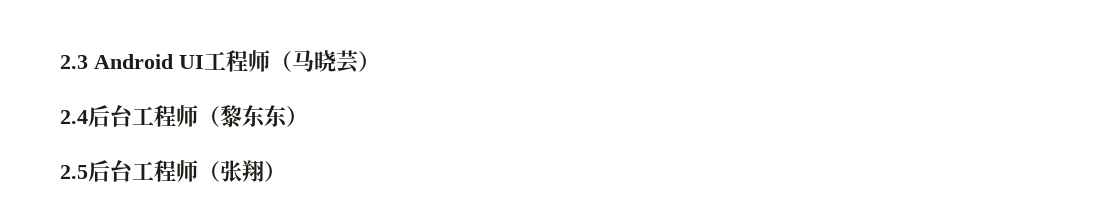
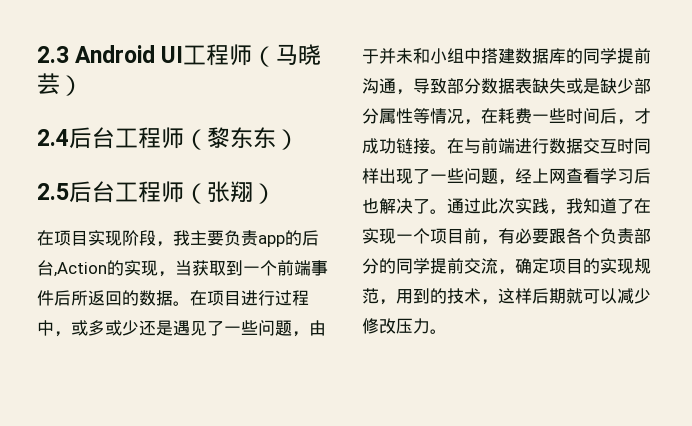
(286, 171) none -> [37,230,319,247] [37,260,328,277] [37,290,309,306] [37,320,326,337] [362,48,651,64] [362,78,651,95] [362,108,651,125] [362,138,651,154] [362,168,651,185] [362,198,651,215] [362,228,651,245] [362,258,651,275] [362,288,651,305] [362,318,447,334] // 在项目实现阶段，我主要负责app的后台,Action的实现，当获取到一个前端事件后所返回的数据。在项目进行过程中，或多或少还是遇见了一些问题，由于并未和小组中搭建数据库的同学提前沟通，导致部分数据表缺失或是缺少部分属性等情况，在耗费一些时间后，才成功链接。在与前端进行数据交互时同样出现了一些问题，经上网查看学习后也解决了。通过此次实践，我知道了在实现一个项目前，有必要跟各个负责部分的同学提前交流，确定项目的实现规范，用到的技术，这样后期就可以减少修改压力。

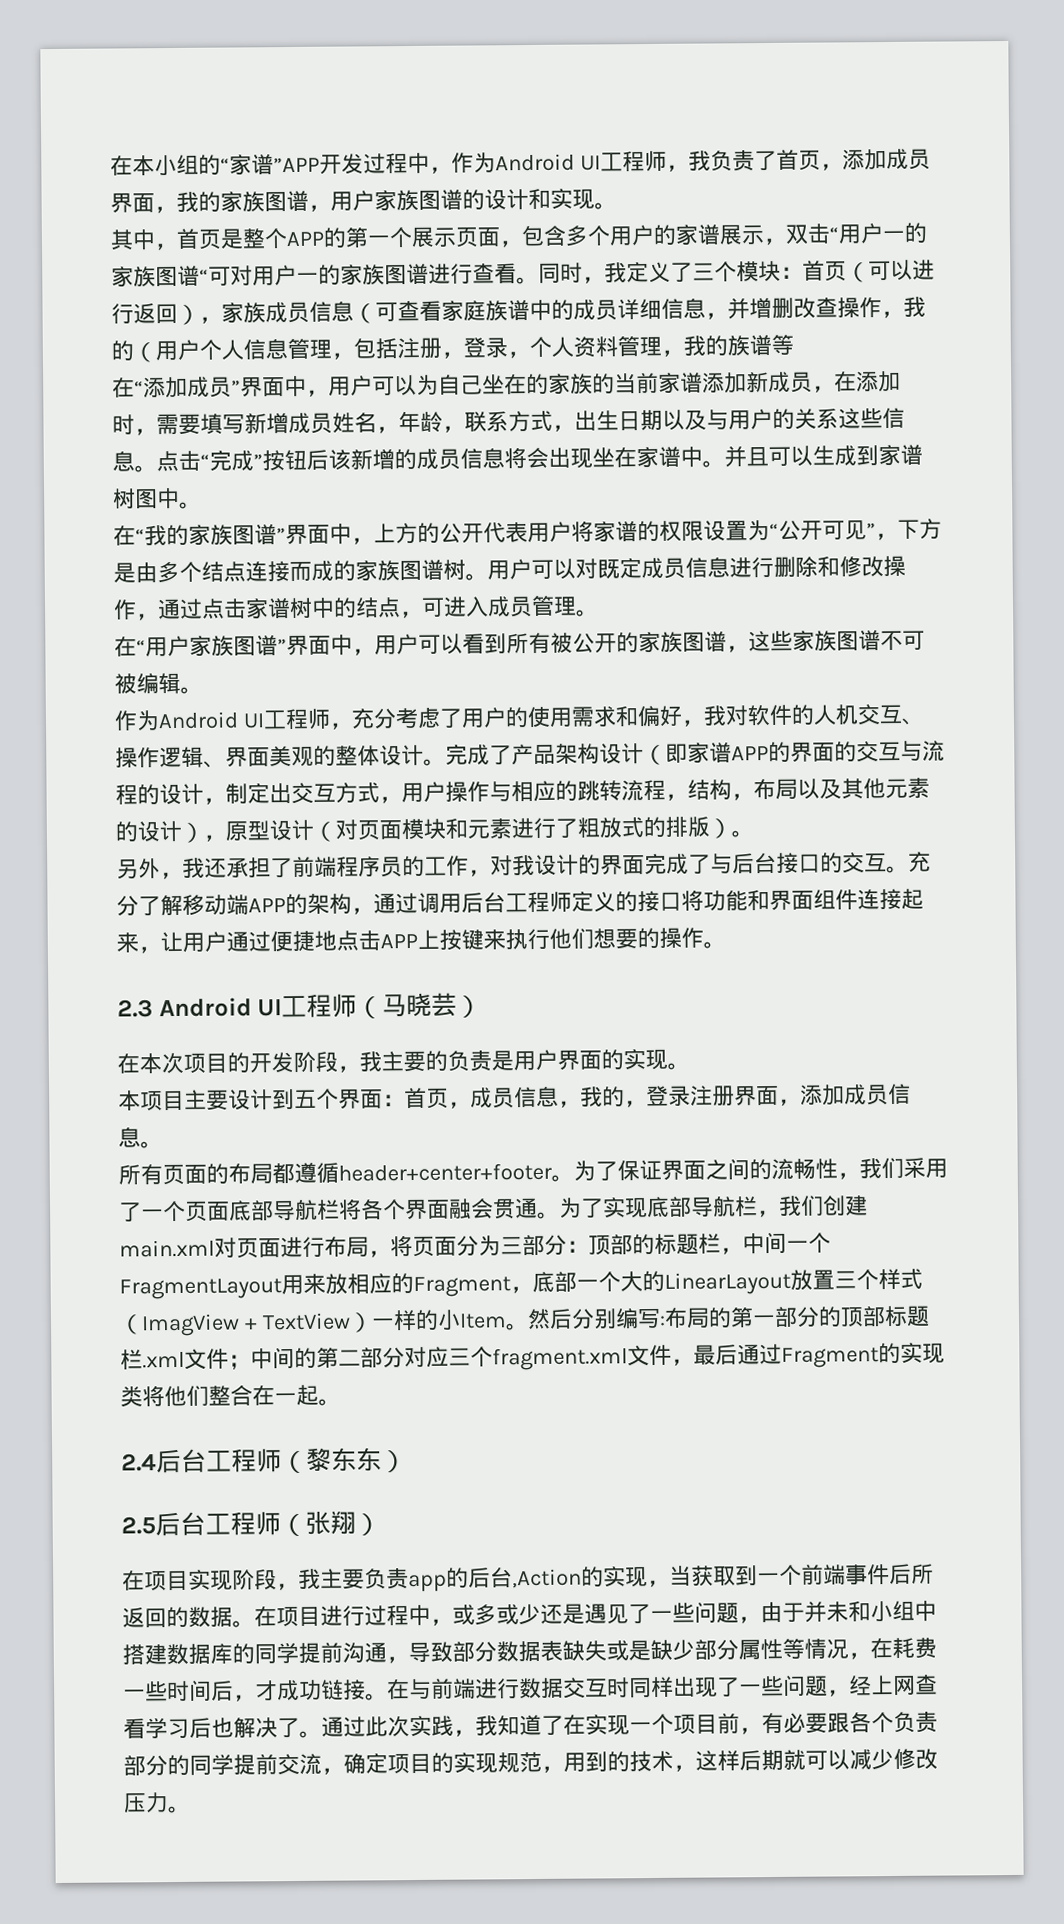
(37, 54) none -> [110,148,931,176] [110,188,617,214] [110,222,927,251] [111,259,935,288] [111,296,926,325] [111,334,794,363] [112,370,901,399] [112,407,905,436] [112,444,923,473] [113,487,202,510] [113,518,942,546] [113,555,906,584] [113,595,599,621] [114,630,925,657] [114,672,203,695] [114,704,925,731] [115,740,945,768] [115,777,930,805] [115,816,754,843] [116,851,931,880] [116,888,924,917] [116,927,726,954] 在本小组的“家谱”APP开发过程中，作为Android UI工程师，我负责了首页，添加成员界面，我的家族图谱，用户家族图谱的设计和实现。 // 其中，首页是整个APP的第一个展示页面，包含多个用户的家谱展示，双击“用户一的家族图谱“可对用户一的家族图谱进行查看。同时，我定义了三个模块：首页（可以进行返回），家族成员信息（可查看家庭族谱中的成员详细信息，并增删改查操作，我的（用户个人信息管理，包括注册，登录，个人资料管理，我的族谱等 // 在“添加成员”界面中，用户可以为自己坐在的家族的当前家谱添加新成员，在添加时，需要填写新增成员姓名，年龄，联系方式，出生日期以及与用户的关系这些信息。点击“完成”按钮后该新增的成员信息将会出现坐在家谱中。并且可以生成到家谱树图中。 // 在“我的家族图谱”界面中，上方的公开代表用户将家谱的权限设置为“公开可见”，下方是由多个结点连接而成的家族图谱树。用户可以对既定成员信息进行删除和修改操作，通过点击家谱树中的结点，可进入成员管理。 // 在“用户家族图谱”界面中，用户可以看到所有被公开的家族图谱，这些家族图谱不可被编辑。 // 作为Android UI工程师，充分考虑了用户的使用需求和偏好，我对软件的人机交互、操作逻辑、界面美观的整体设计。完成了产品架构设计（即家谱APP的界面的交互与流程的设计，制定出交互方式，用户操作与相应的跳转流程，结构，布局以及其他元素的设计），原型设计（对页面模块和元素进行了粗放式的排版）。 // 另外，我还承担了前端程序员的工作，对我设计的界面完成了与后台接口的交互。充分了解移动端APP的架构，通过调用后台工程师定义的接口将功能和界面组件连接起来，让用户通过便捷地点击APP上按键来执行他们想要的操作。 //
(83, 85) none -> [117,1048,690,1074] [118,1083,911,1111] [118,1126,163,1149] [118,1157,948,1186] [119,1195,868,1223] [119,1231,831,1259] [119,1268,923,1300] [119,1305,930,1337] [120,1342,945,1371] [120,1384,341,1407] // 在本次项目的开发阶段，我主要的负责是用户界面的实现。 // 本项目主要设计到五个界面：首页，成员信息，我的，登录注册界面，添加成员信息。 // 所有页面的布局都遵循header+center+footer。为了保证界面之间的流畅性，我们采用了一个页面底部导航栏将各个界面融会贯通。为了实现底部导航栏，我们创建main.xml对页面进行布局，将页面分为三部分：顶部的标题栏，中间一个FragmentLayout用来放相应的Fragment，底部一个大的LinearLayout放置三个样式（ImagView + TextView）一样的小Item。然后分别编写:布局的第一部分的顶部标题栏.xml文件；中间的第二部分对应三个fragment.xml文件，最后通过Fragment的实现类将他们整合在一起。

